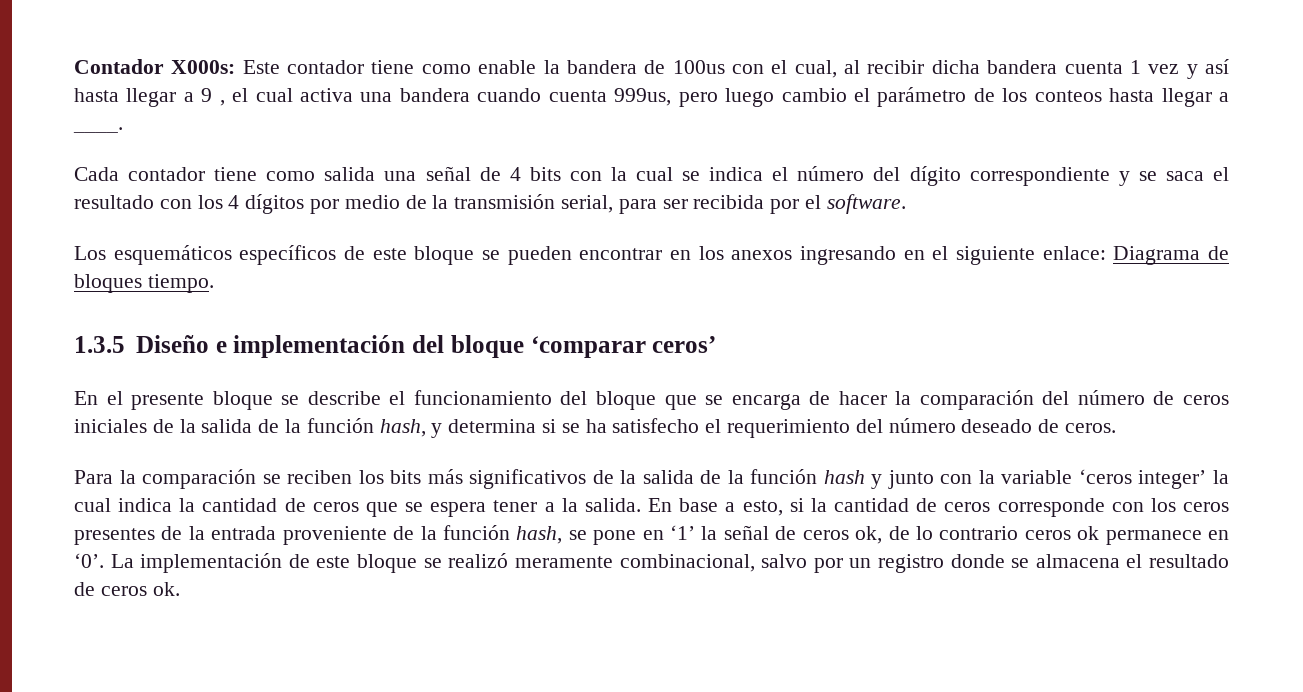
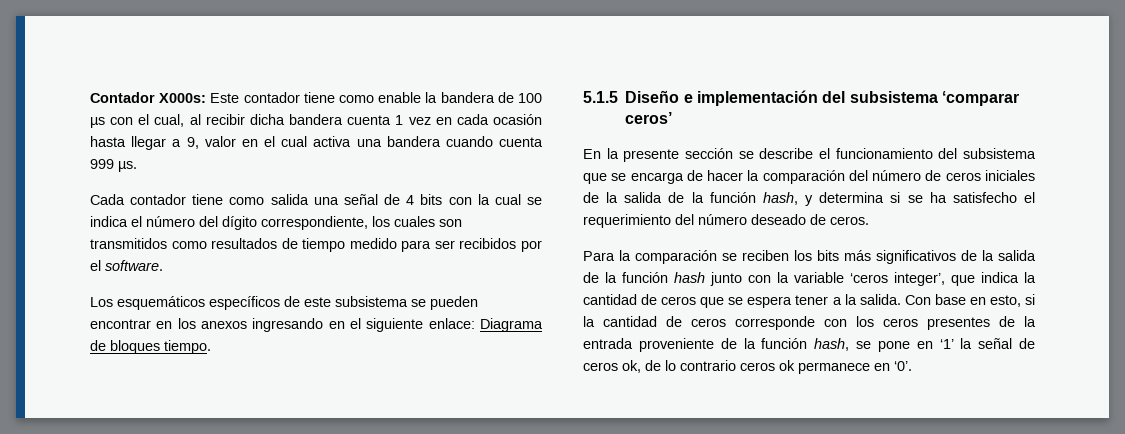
[672,60,725,74] 100us -> [518,93,542,103] [90,117,105,128] 100 µs
[1186,59,1229,79] [74,88,225,107] y así hasta llegar a 9 , -> [435,114,542,125] [90,136,258,150] en cada ocasión hasta llegar a 9, valor en
[614,87,1229,107] [73,127,123,133] 999us, pero luego cambio el parámetro de los conteos hasta llegar a ____. -> [90,159,137,172] 999 µs.
[969,167,1230,186] [74,194,614,214] correspondiente y se saca el resultado con los 4 dígitos por medio de la transmisión serial, -> [261,216,462,230] [90,238,397,252] correspondiente, los cuales son transmitidos como resultados de tiempo medido
[693,195,765,209] recibida -> [459,238,517,249] recibidos
[414,246,475,265] bloque -> [335,296,408,307] subsistema
[74,336,125,353] 1.3.5 -> [583,91,618,103] 5.1.5
[450,335,524,358] bloque -> [849,91,938,103] subsistema
[106,391,273,410] el presente bloque -> [606,148,733,162] la presente sección
[595,391,656,410] bloque -> [963,148,1036,159] subsistema
[871,474,883,489] y -> (705, 277) none
[1138,470,1229,489] [74,498,111,512] integer’ la cual -> [894,272,975,286] integer’, que
[648,498,736,512] En base a -> [904,294,986,305] Con base en
[110,553,1229,573] [74,582,180,596] La implementación de este bloque se realizó meramente combinacional, salvo por un registro donde se almacena el resultado de ceros ok. -> (912, 366) none

